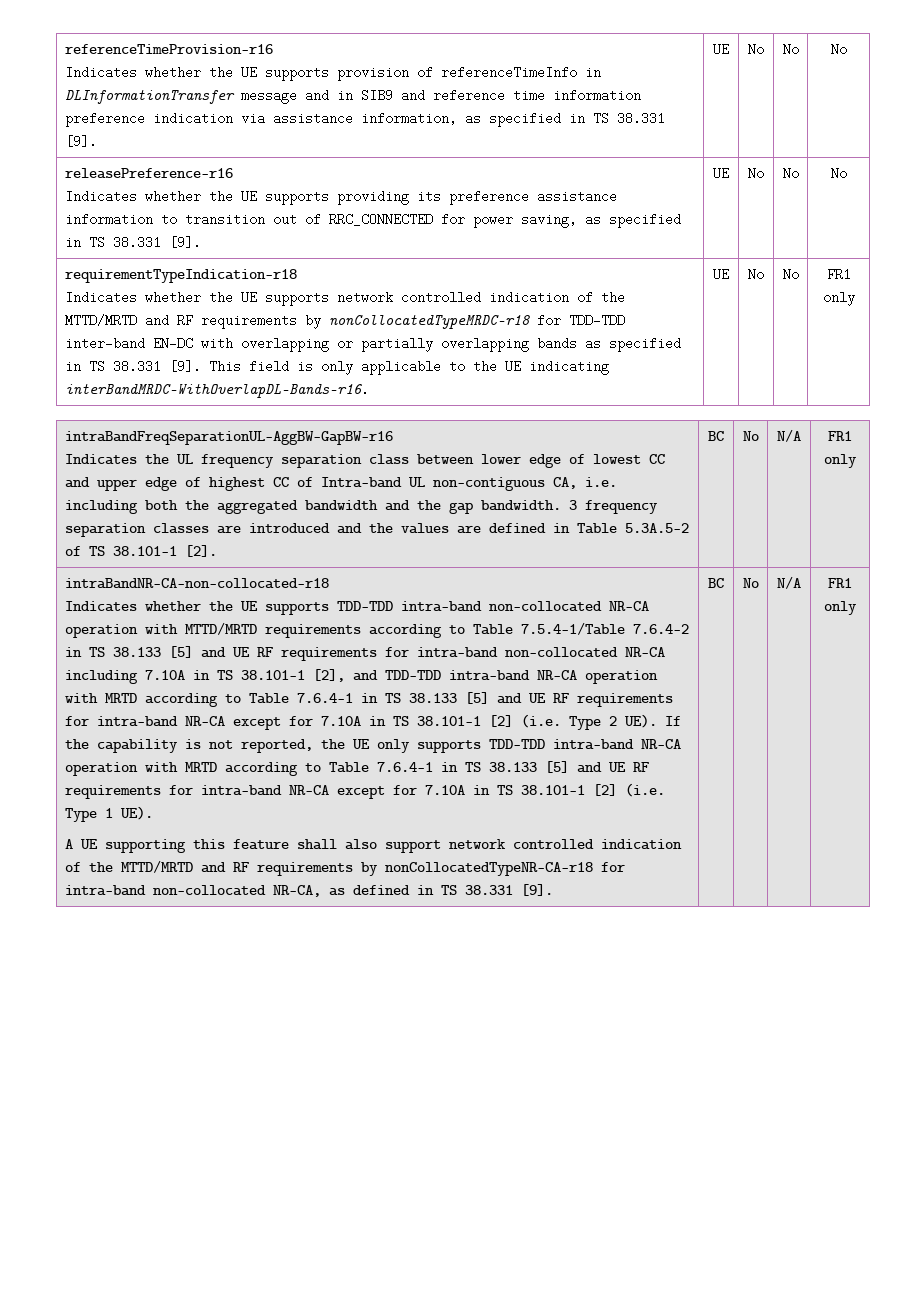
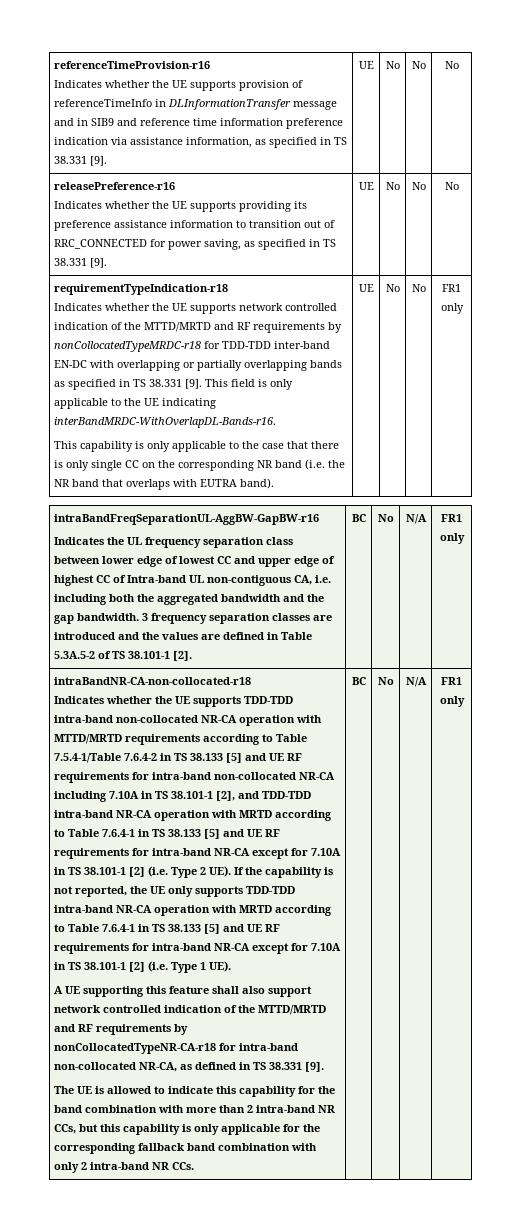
(369, 390) none -> [54,441,340,452] [54,459,346,471] [54,478,275,490] // This capability is only applicable to the case that there is only single CC on the corresponding NR band (i.e. the NR band that overlaps with EUTRA band).
(553, 890) none -> [54,1086,336,1097] [54,1105,336,1113] [54,1124,321,1135] [54,1143,318,1154] [54,1162,195,1173] // The UE is allowed to indicate this capability for the band combination with more than 2 intra-band NR CCs, but this capability is only applicable for the corresponding fallback band combination with only 2 intra-band NR CCs.

